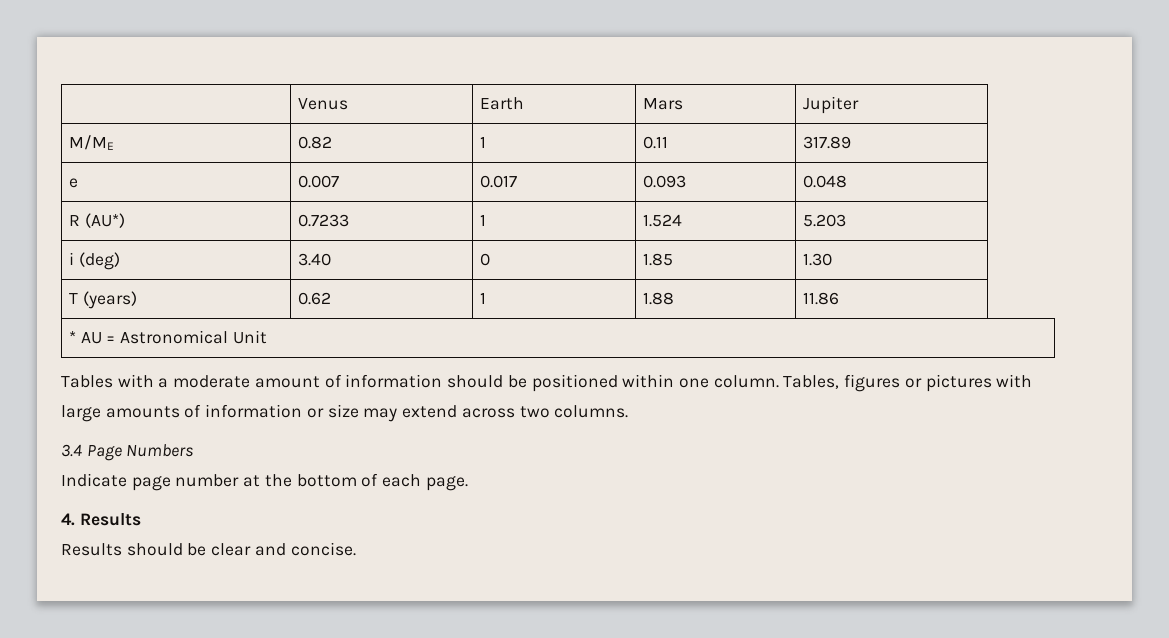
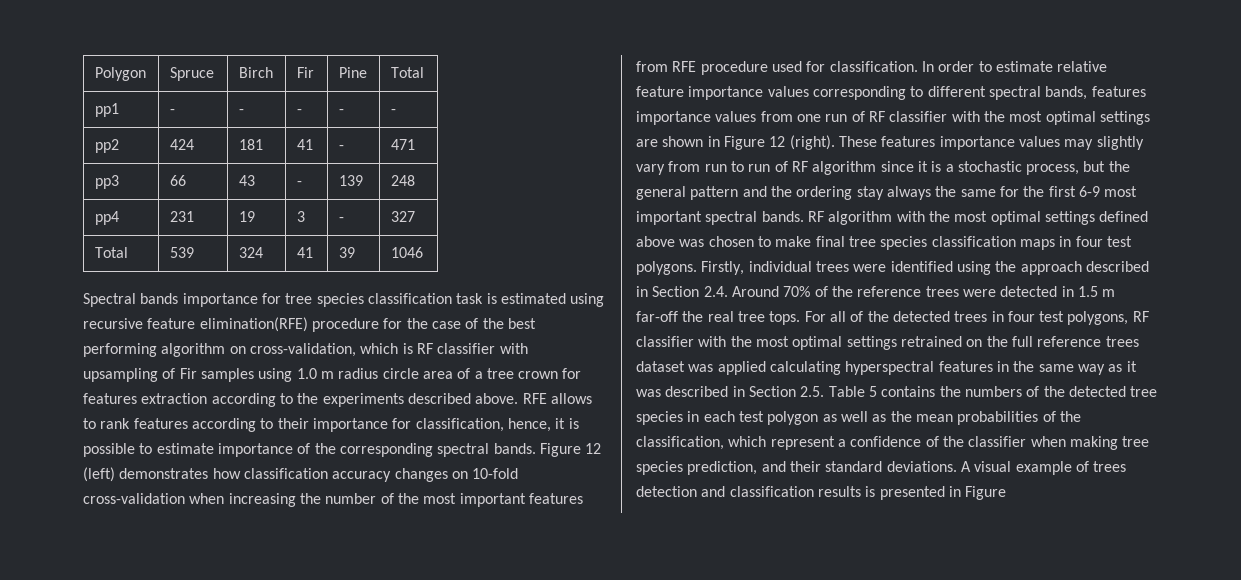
[298,98,349,110] [480,97,525,110] [643,98,684,110] [803,96,860,114] [69,135,115,150] [298,136,333,149] [480,136,487,148] [643,136,669,149] [803,136,852,149] [69,178,79,188] [298,175,340,188] [480,175,518,188] [643,175,687,188] [803,175,848,188] [69,213,125,228] [298,214,350,227] [480,214,487,226] [643,214,683,227] [803,214,847,227] [69,252,120,270] [298,253,332,266] [480,253,491,266] [643,253,674,266] [803,253,833,266] [69,291,137,309] [298,292,332,305] [480,292,487,304] [643,292,675,305] [803,292,840,305] [69,330,267,344] [61,374,1033,392] [61,404,629,422] [61,444,194,461] [61,473,468,491] [61,513,141,526] [61,542,356,556] | Venus | Earth | Mars | Jupiter // M/ME | 0.82 | 1 | 0.11 | 317.89 // e | 0.007 | 0.017 | 0.093 | 0.048 // R (AU*) | 0.7233 | 1 | 1.524 | 5.203 // i (deg) | 3.40 | 0 | 1.85 | 1.30 // T (years) | 0.62 | 1 | 1.88 | 11.86 // * AU = Astronomical Unit // Tables with a moderate amount of information should be positioned within one column. Tables, figures or pictures with large amounts of information or size may extend across two columns. // 3.4 Page Numbers // Indicate page number at the bottom of each page. // 4. Results // Results should be clear and concise. -> [94,67,146,81] [169,67,214,81] [238,67,273,78] [296,67,314,78] [338,67,367,78] [390,67,424,78] [94,103,119,117] [169,109,175,114] [238,109,244,114] [296,109,302,114] [338,109,344,114] [390,109,396,114] [94,139,119,153] [169,139,194,150] [238,139,263,150] [296,139,313,150] [338,145,344,150] [390,139,415,150] [94,175,119,189] [169,175,186,186] [238,175,255,186] [296,181,302,186] [338,175,363,186] [390,175,415,186] [94,211,119,225] [169,211,194,222] [238,211,255,222] [296,211,305,222] [338,217,344,222] [390,211,415,222] [94,247,128,258] [169,247,194,258] [238,247,263,258] [296,247,313,258] [338,247,355,258] [390,247,423,258] [83,293,605,307] [83,317,536,332] [83,343,528,357] [83,368,582,382] [83,393,592,407] [83,418,579,432] [83,443,602,457] [83,467,519,482] [83,493,583,507] [636,61,1108,75] [636,86,1146,100] [636,111,1150,125] [636,135,1144,150] [636,161,1130,175] [636,186,1138,200] [636,211,1149,225] [636,236,1132,250] [636,261,1149,275] [636,286,1116,297] [636,311,1149,325] [636,336,1139,350] [636,361,1137,375] [636,386,1158,397] [636,411,1081,425] [636,436,1150,450] [636,461,1127,475] [636,486,1007,500] Polygon | Spruce | Birch | Fir | Pine | Total // pp1 | - | - | - | - | - // pp2 | 424 | 181 | 41 | - | 471 // pp3 | 66 | 43 | - | 139 | 248 // pp4 | 231 | 19 | 3 | - | 327 // Total | 539 | 324 | 41 | 39 | 1046 // Spectral bands importance for tree species classification task is estimated using recursive feature elimination(RFE) procedure for the case of the best performing algorithm on cross-validation, which is RF classifier with upsampling of Fir samples using 1.0 m radius circle area of a tree crown for features extraction according to the experiments described above. RFE allows to rank features according to their importance for classification, hence, it is possible to estimate importance of the corresponding spectral bands. Figure 12 (left) demonstrates how classification accuracy changes on 10-fold cross-validation when increasing the number of the most important features from RFE procedure used for classification. In order to estimate relative feature importance values corresponding to different spectral bands, features importance values from one run of RF classifier with the most optimal settings are shown in Figure 12 (right). These features importance values may slightly vary from run to run of RF algorithm since it is a stochastic process, but the general pattern and the ordering stay always the same for the first 6-9 most important spectral bands. RF algorithm with the most optimal settings defined above was chosen to make final tree species classification maps in four test polygons. Firstly, individual trees were identified using the approach described in Section 2.4. Around 70% of the reference trees were detected in 1.5 m far-off the real tree tops. For all of the detected trees in four test polygons, RF classifier with the most optimal settings retrained on the full reference trees dataset was applied calculating hyperspectral features in the same way as it was described in Section 2.5. Table 5 contains the numbers of the detected tree species in each test polygon as well as the mean probabilities of the classification, which represent a confidence of the classifier when making tree species prediction, and their standard deviations. A visual example of trees detection and classification results is presented in Figure

